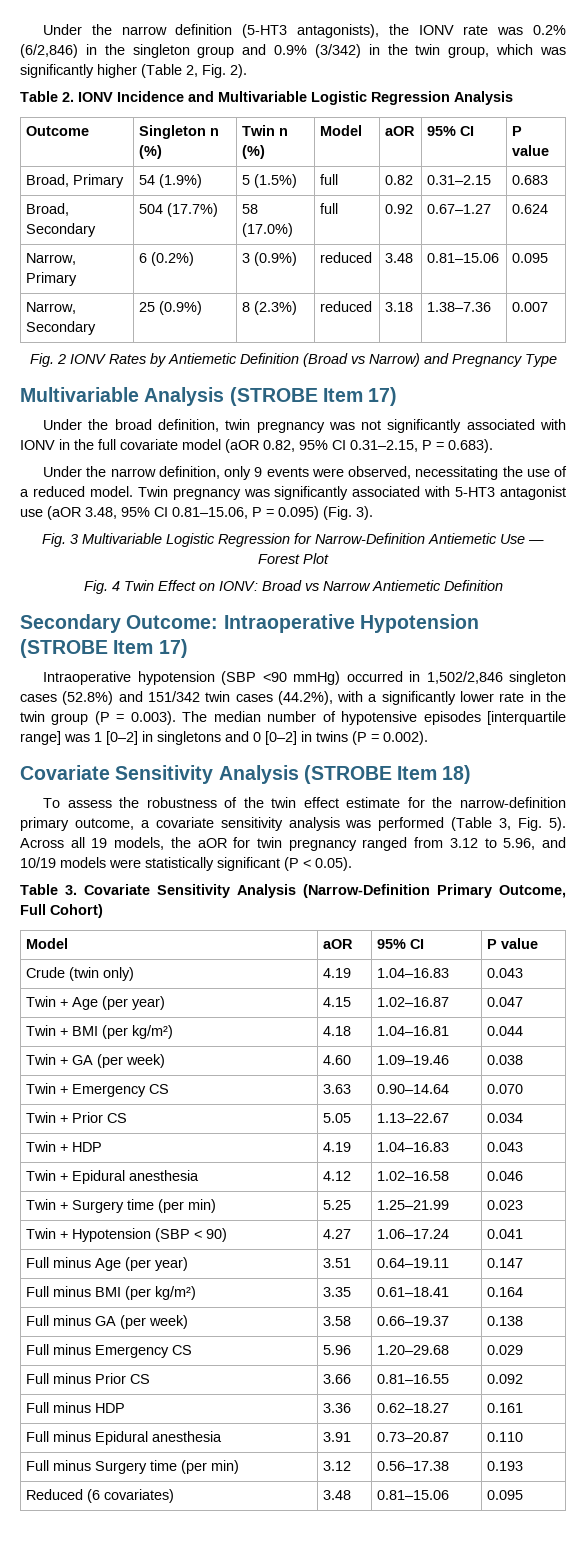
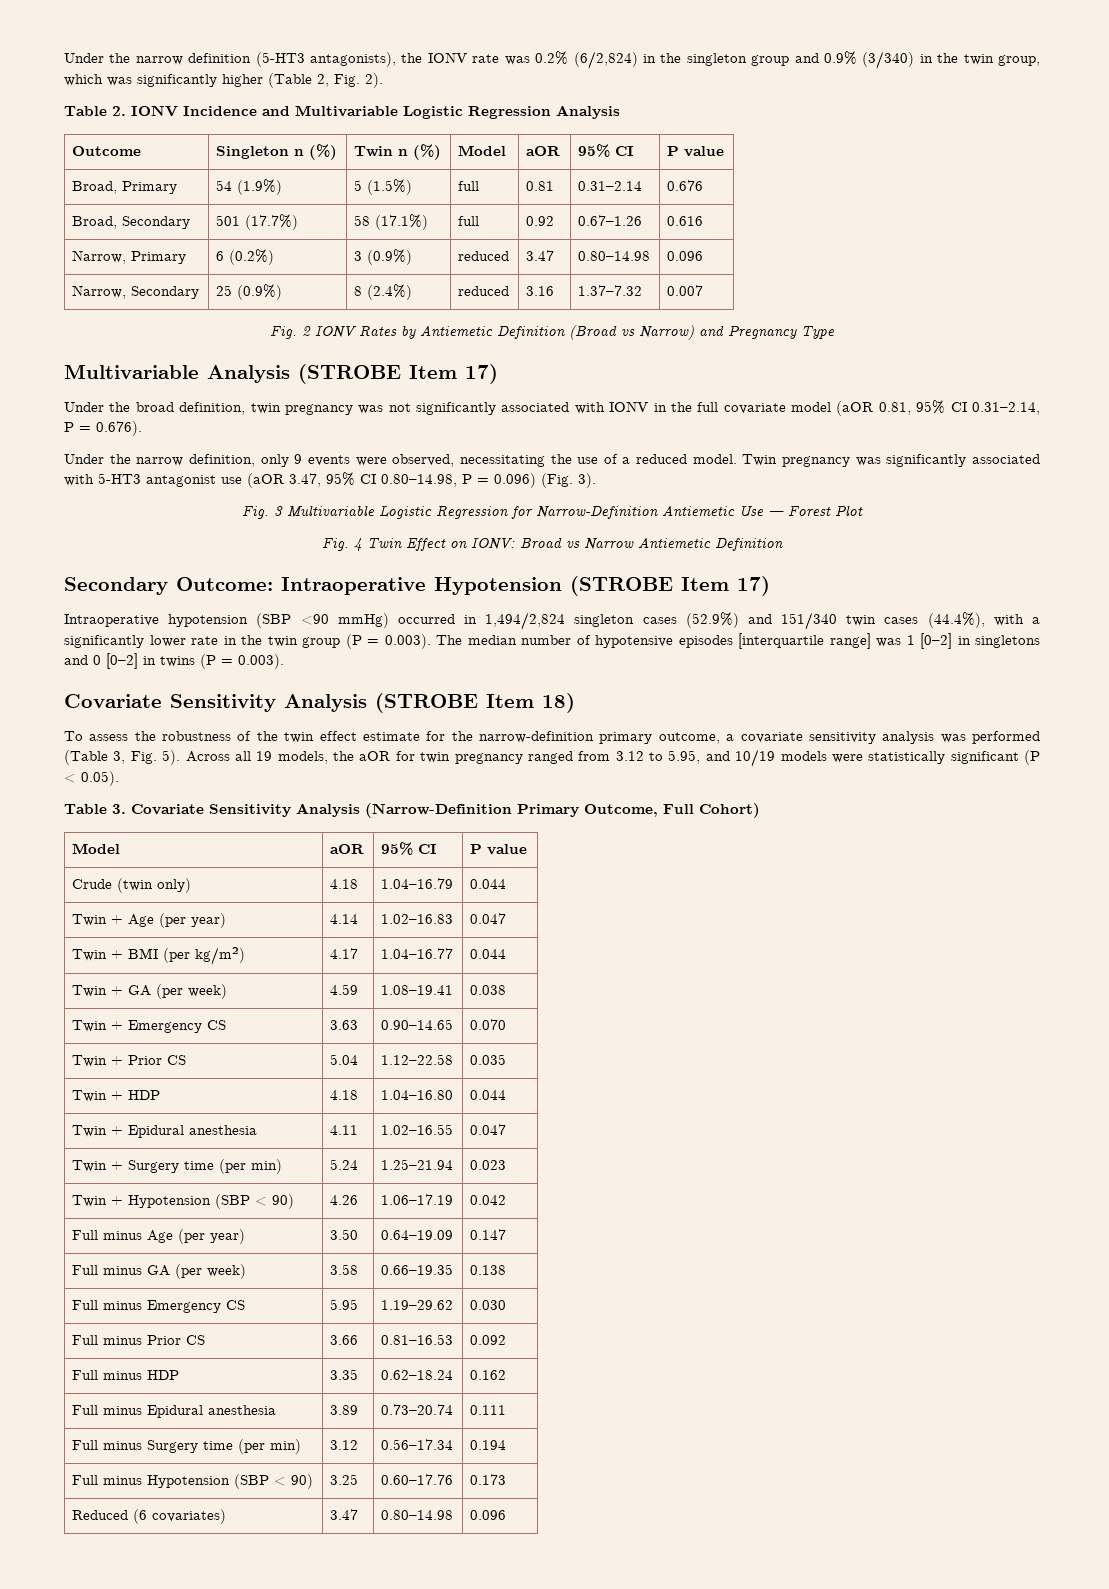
[20,44,78,58] (6/2,846) -> [573,51,638,69] (6/2,824)
[314,44,361,58] (3/342) -> [862,51,915,69] (3/340)
[385,175,414,185] [427,175,492,185] [512,175,549,185] 0.82 | 0.31–2.15 | 0.683 -> [526,181,555,191] [578,181,643,191] [667,180,704,191] 0.81 | 0.31–2.14 | 0.676
[139,204,164,214] 504 -> [216,215,241,226] 501
[242,223,294,237] (17.0%) -> [375,214,429,230] (17.1%)
[427,204,492,214] [512,204,549,214] 0.67–1.27 | 0.624 -> [578,215,643,226] [667,216,704,226] 0.67–1.26 | 0.616
[385,253,414,263] [427,253,500,263] [512,253,549,263] 3.48 | 0.81–15.06 | 0.095 -> [526,250,555,261] [578,251,651,261] [667,251,704,261] 3.47 | 0.80–14.98 | 0.096
[254,301,298,315] [320,301,373,312] [385,302,414,312] [427,302,492,312] (2.3%) | reduced | 3.18 | 1.38–7.36 -> [367,284,413,300] [458,286,510,296] [526,286,555,296] [578,285,643,296] (2.4%) | reduced | 3.16 | 1.37–7.32
[263,439,493,453] 0.82, 95% CI 0.31–2.15, P = 0.683). -> [878,400,1041,415] [64,421,142,436] 0.81, 95% CI 0.31–2.14, P = 0.676).
[85,506,319,520] 3.48, 95% CI 0.81–15.06, P = 0.095) -> [289,472,536,488] 3.47, 95% CI 0.80–14.98, P = 0.096)
[426,671,503,684] 1,502/2,846 -> [485,612,566,630] 1,494/2,824
[62,691,200,705] (52.8%) and 151/342 -> [685,612,838,630] (52.9%) and 151/340
[277,691,333,705] (44.2%), -> [927,612,985,628] (44.4%),
[383,731,428,745] 0.002). -> [238,654,284,669] 0.003).
[503,838,536,850] 5.96, -> [668,750,701,764] 5.95,
[323,968,352,978] [377,968,450,978] [487,968,524,978] 4.19 | 1.04–16.83 | 0.043 -> [330,879,359,889] [381,878,454,889] [470,879,507,889] 4.18 | 1.04–16.79 | 0.044
[323,997,352,1007] [377,997,450,1007] 4.15 | 1.02–16.87 -> [330,914,359,924] [381,914,454,924] 4.14 | 1.02–16.83
[323,1026,352,1036] [377,1026,450,1036] 4.18 | 1.04–16.81 -> [330,948,359,959] [381,948,454,959] 4.17 | 1.04–16.77
[323,1055,352,1065] [377,1055,450,1065] 4.60 | 1.09–19.46 -> [330,984,359,995] [381,985,454,995] 4.59 | 1.08–19.41
[377,1084,450,1094] 0.90–14.64 -> [381,1019,454,1030] 0.90–14.65
[323,1113,352,1123] [377,1113,450,1123] [487,1113,524,1123] 5.05 | 1.13–22.67 | 0.034 -> [330,1054,359,1065] [381,1054,454,1065] [470,1054,507,1065] 5.04 | 1.12–22.58 | 0.035
[323,1142,352,1152] [377,1142,450,1152] [487,1142,524,1152] 4.19 | 1.04–16.83 | 0.043 -> [330,1090,359,1100] [381,1090,454,1100] [470,1090,507,1100] 4.18 | 1.04–16.80 | 0.044
[323,1171,352,1181] [377,1171,450,1181] [487,1171,524,1181] 4.12 | 1.02–16.58 | 0.046 -> [330,1125,359,1135] [381,1124,454,1135] [470,1124,507,1135] 4.11 | 1.02–16.55 | 0.047
[323,1200,352,1210] [377,1200,450,1210] 5.25 | 1.25–21.99 -> [330,1159,359,1170] [381,1159,454,1170] 5.24 | 1.25–21.94
[323,1229,352,1239] [377,1229,450,1239] [487,1229,524,1239] 4.27 | 1.06–17.24 | 0.041 -> [330,1195,359,1205] [381,1194,454,1205] [470,1195,507,1205] 4.26 | 1.06–17.19 | 0.042
[323,1258,352,1268] [377,1258,450,1268] 3.51 | 0.64–19.11 -> [330,1229,359,1240] [381,1230,454,1240] 3.50 | 0.64–19.09
[26,1286,197,1300] [323,1287,352,1297] [377,1287,450,1297] [487,1287,524,1297] // Full minus BMI (per kg/m²) | 3.35 | 0.61–18.41 | 0.164 -> (507, 1234) none
[377,1316,450,1326] 0.66–19.37 -> [381,1264,454,1275] 0.66–19.35
[323,1345,352,1355] [377,1345,450,1355] [487,1345,524,1355] 5.96 | 1.20–29.68 | 0.029 -> [330,1299,359,1310] [381,1300,454,1310] [470,1300,507,1310] 5.95 | 1.19–29.62 | 0.030
[377,1374,450,1384] 0.81–16.55 -> [381,1334,454,1345] 0.81–16.53
[323,1403,352,1413] [377,1403,450,1413] [487,1403,524,1413] 3.36 | 0.62–18.27 | 0.161 -> [330,1369,359,1380] [381,1370,454,1380] [470,1370,507,1380] 3.35 | 0.62–18.24 | 0.162
[323,1432,352,1442] [377,1432,450,1442] [487,1432,524,1442] 3.91 | 0.73–20.87 | 0.110 -> [330,1405,359,1415] [381,1404,454,1415] [470,1405,507,1415] 3.89 | 0.73–20.74 | 0.111
[377,1461,450,1471] [487,1461,524,1471] 0.56–17.38 | 0.193 -> [381,1439,454,1450] [470,1440,507,1450] [72,1474,314,1489] [330,1474,359,1485] [381,1474,454,1485] [470,1474,507,1485] 0.56–17.34 | 0.194 // Full minus Hypotension (SBP < 90) | 3.25 | 0.60–17.76 | 0.173
[323,1490,352,1500] [377,1490,450,1500] [487,1490,524,1500] 3.48 | 0.81–15.06 | 0.095 -> [330,1509,359,1520] [381,1510,454,1520] [470,1510,507,1520] 3.47 | 0.80–14.98 | 0.096

